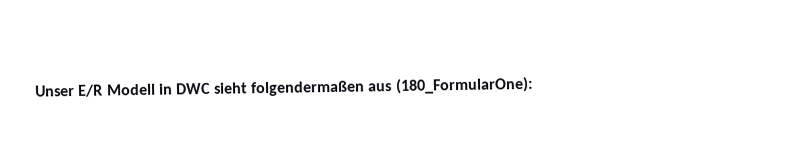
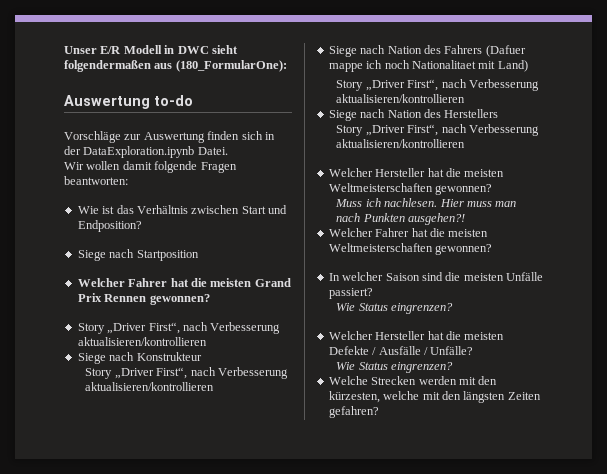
(533, 85) none -> [64,95,193,109] [64,131,275,143] [64,146,228,158] [64,161,237,173] [64,176,128,185] [77,205,287,214] [77,220,142,232] [77,249,199,261] [77,278,291,287] [77,293,210,305] [77,322,281,334] [77,337,207,346] [77,352,202,364] [85,367,288,379] [85,382,215,391] [328,45,526,57] [328,60,528,72] [336,79,539,91] [336,94,466,103] [328,109,499,121] [336,124,539,136] [336,139,466,148] [328,168,505,177] [328,183,493,195] [335,198,517,207] [336,213,466,225] [328,228,489,237] [328,243,493,255] [328,272,543,281] [328,288,373,299] [336,303,454,314] [328,331,505,340] [328,346,474,355] [336,362,454,373] [328,376,498,385] [328,391,541,403] [328,406,379,418] // Auswertung to-do // Vorschläge zur Auswertung finden sich in der DataExploration.ipynb Datei. // Wir wollen damit folgende Fragen beantworten: // Wie ist das Verhältnis zwischen Start und Endposition? // Siege nach Startposition // Welcher Fahrer hat die meisten Grand Prix Rennen gewonnen? // Story „Driver First“, nach Verbesserung aktualisieren/kontrollieren // Siege nach Konstrukteur // Story „Driver First“, nach Verbesserung aktualisieren/kontrollieren // Siege nach Nation des Fahrers (Dafuer mappe ich noch Nationalitaet mit Land) // Story „Driver First“, nach Verbesserung aktualisieren/kontrollieren // Siege nach Nation des Herstellers // Story „Driver First“, nach Verbesserung aktualisieren/kontrollieren // Welcher Hersteller hat die meisten Weltmeisterschaften gewonnen? // Muss ich nachlesen. Hier muss man nach Punkten ausgehen?! // Welcher Fahrer hat die meisten Weltmeisterschaften gewonnen? // In welcher Saison sind die meisten Unfälle passiert? // Wie Status eingrenzen? // Welcher Hersteller hat die meisten Defekte / Ausfälle / Unfälle? // Wie Status eingrenzen? // Welche Strecken werden mit den kürzesten, welche mit den längsten Zeiten gefahren?

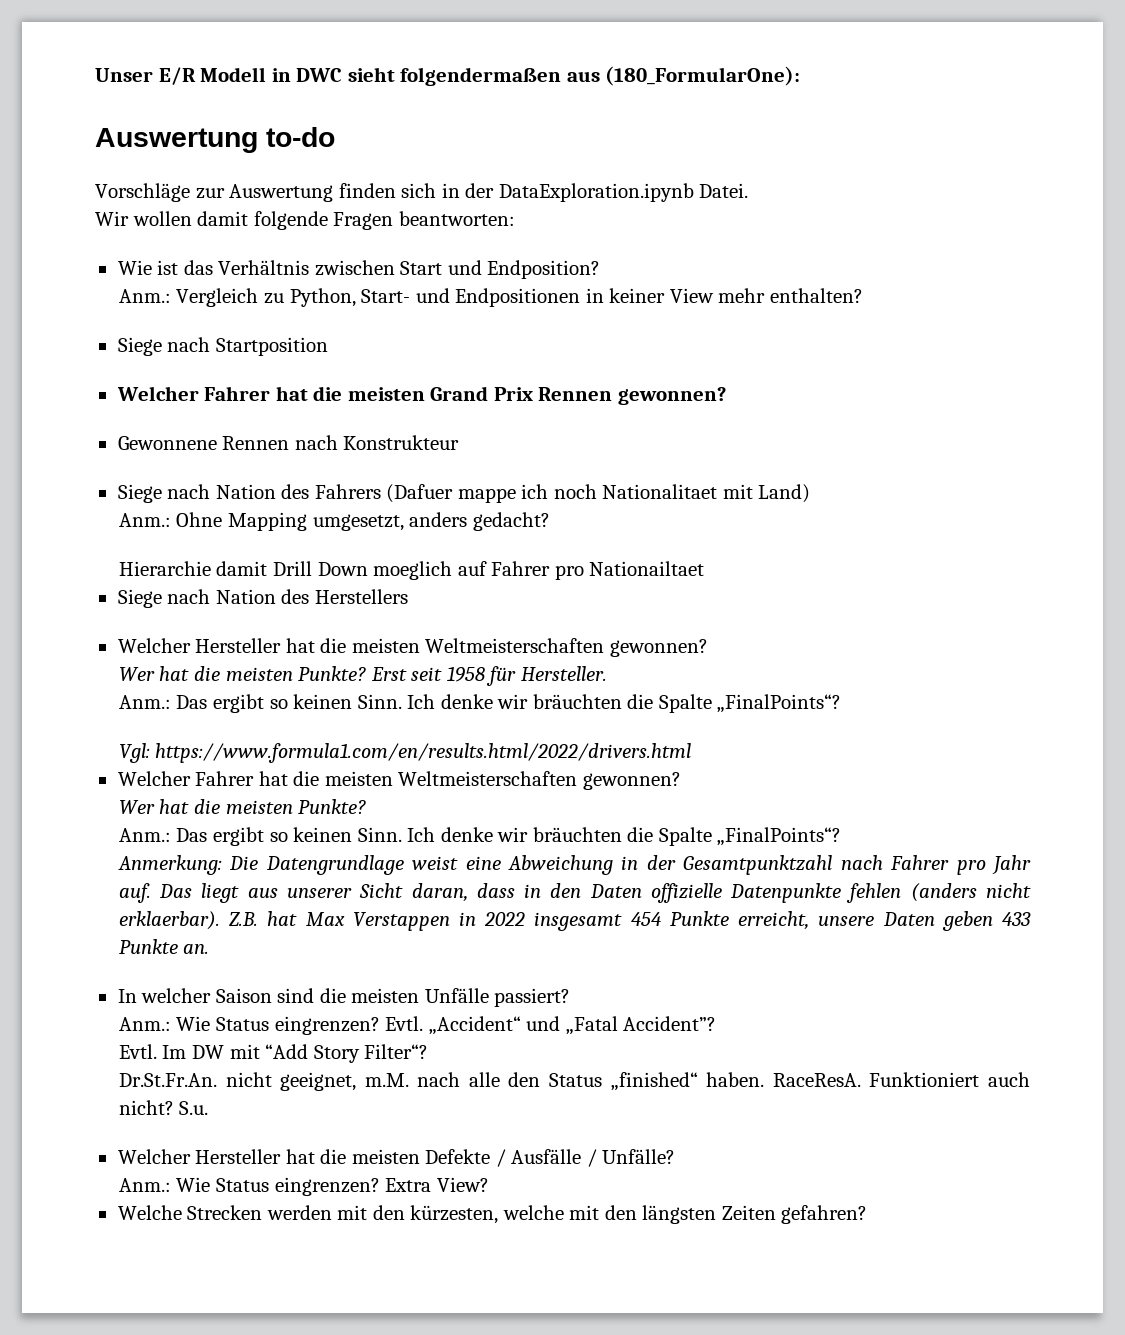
(142, 226) none -> [118,288,863,307] // Anm.: Vergleich zu Python, Start- und Endpositionen in keiner View mehr enthalten?
[77,322,281,334] [77,337,207,346] [77,352,202,364] [85,367,288,379] [85,382,215,391] Story „Driver First“, nach Verbesserung aktualisieren/kontrollieren // Siege nach Konstrukteur // Story „Driver First“, nach Verbesserung aktualisieren/kontrollieren -> [117,435,460,450] Gewonnene Rennen nach Konstrukteur
[336,79,539,91] [336,94,466,103] Story „Driver First“, nach Verbesserung aktualisieren/kontrollieren -> [118,512,550,531] [118,561,705,580] Anm.: Ohne Mapping umgesetzt, anders gedacht? // Hierarchie damit Drill Down moeglich auf Fahrer pro Nationailtaet
[336,124,539,136] [336,139,466,148] // Story „Driver First“, nach Verbesserung aktualisieren/kontrollieren -> (408, 596) none
[335,198,517,207] [336,213,466,225] Muss ich nachlesen. Hier muss man nach Punkten ausgehen?! -> [118,666,607,686] [118,694,842,713] [118,743,692,763] Wer hat die meisten Punkte? Erst seit 1958 für Hersteller. // Anm.: Das ergibt so keinen Sinn. Ich denke wir bräuchten die Spalte „FinalPoints“? // Vgl: https://www.formula1.com/en/results.html/2022/drivers.html
(493, 249) none -> [118,799,367,814] [118,827,842,846] [117,855,1032,875] [118,883,1031,903] [118,911,1031,931] [118,939,210,954] // Wer hat die meisten Punkte? // Anm.: Das ergibt so keinen Sinn. Ich denke wir bräuchten die Spalte „FinalPoints“? // Anmerkung: Die Datengrundlage weist eine Abweichung in der Gesamtpunktzahl nach Fahrer pro Jahr auf. Das liegt aus unserer Sicht daran, dass in den Daten offizielle Datenpunkte fehlen (anders nicht erklaerbar). Z.B. hat Max Verstappen in 2022 insgesamt 454 Punkte erreicht, unsere Daten geben 433 Punkte an.
[336,303,454,314] Wie Status eingrenzen? -> [118,1016,717,1035] [118,1044,429,1063] [118,1072,1030,1091] [118,1100,209,1115] Anm.: Wie Status eingrenzen? Evtl. „Accident“ und „Fatal Accident”? // Evtl. Im DW mit “Add Story Filter“? // Dr.St.Fr.An. nicht geeignet, m.M. nach alle den Status „finished“ haben. RaceResA. Funktioniert auch nicht? S.u.
[336,362,454,373] Wie Status eingrenzen? -> [118,1177,489,1196] Anm.: Wie Status eingrenzen? Extra View?

